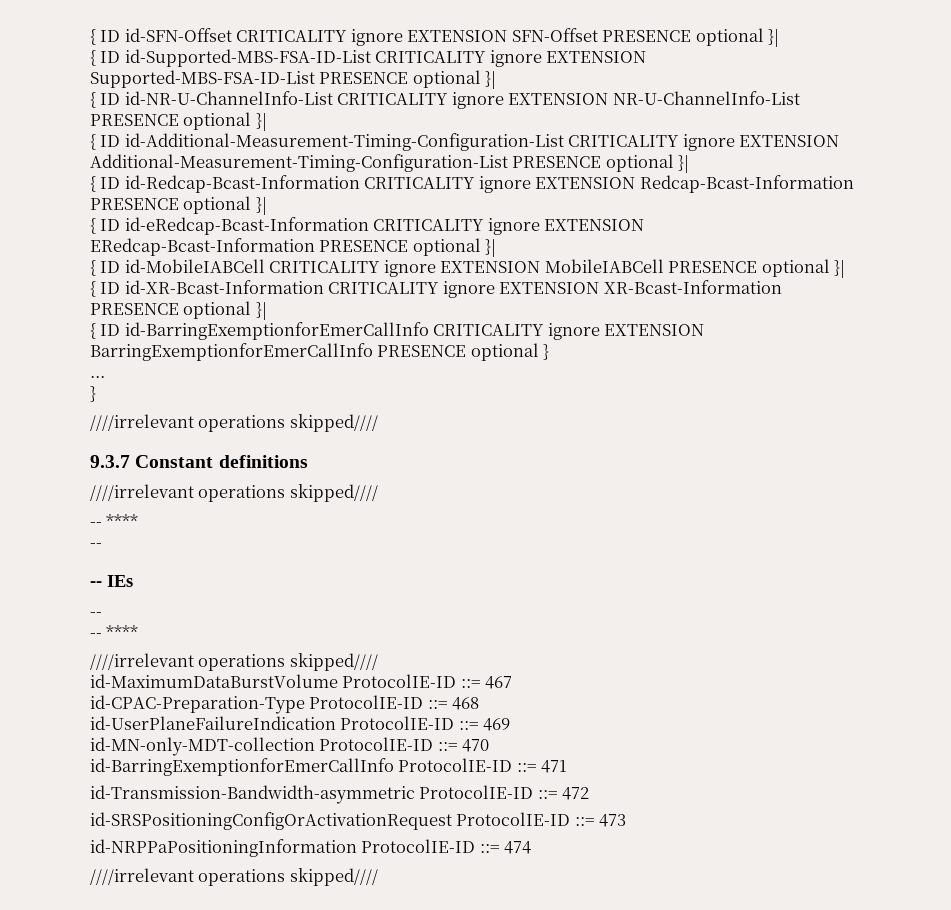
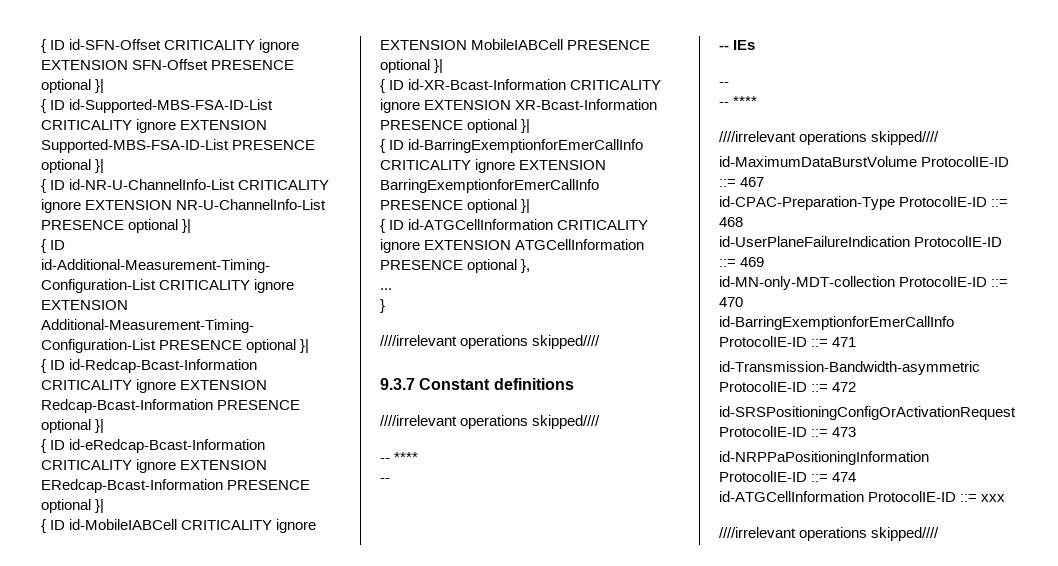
[543,344,550,360] } -> [521,199,531,213] [380,219,649,233] [380,239,645,253] [380,259,531,273] }| // { ID id-ATGCellInformation CRITICALITY ignore EXTENSION ATGCellInformation PRESENCE optional },
(532, 847) none -> [719,491,1006,502] // id-ATGCellInformation ProtocolIE-ID ::= xxx

